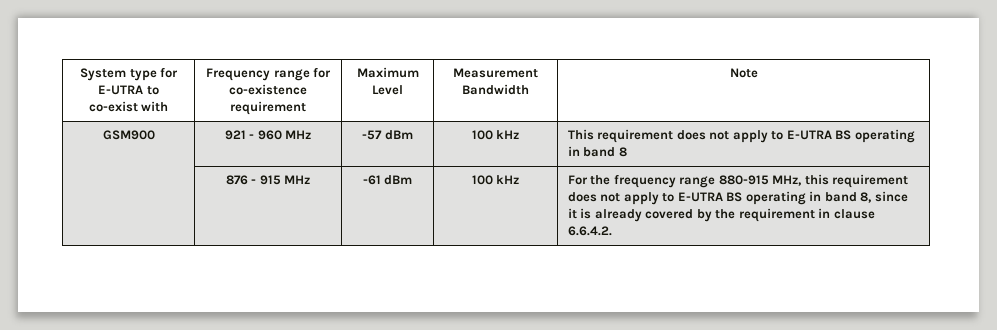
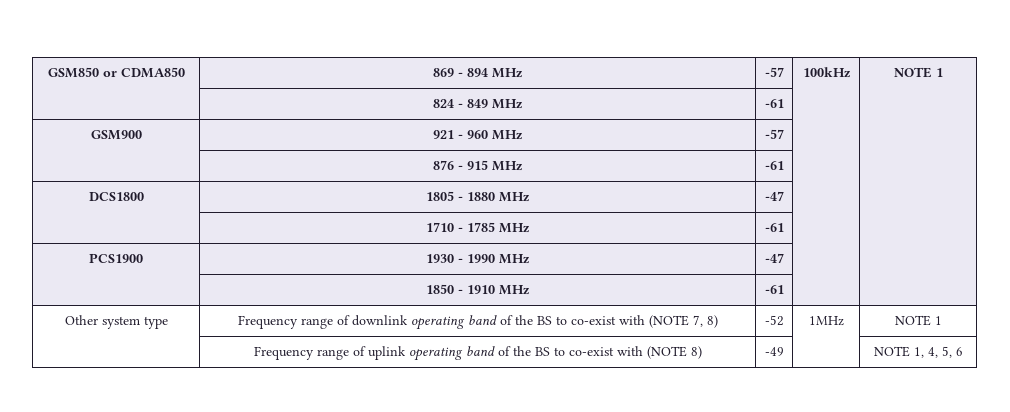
[79,67,179,81] [98,85,159,95] [88,101,169,112] [205,67,332,81] [229,84,307,95] [230,101,306,115] [356,67,419,78] [372,85,403,95] [453,68,538,78] [462,84,529,95] [729,68,758,78] System type for E-UTRA to co-exist with | Frequency range for co-existence requirement | Maximum Level | Measurement Bandwidth | Note -> [47,67,185,78] [433,68,522,78] [764,67,784,77] [802,67,850,78] [893,67,943,78] [433,99,522,109] [764,99,784,108] GSM850 or CDMA850 | 869 - 894 MHz | -57 | 100kHz | NOTE 1 // | 824 - 849 MHz | -61 | |
[384,130,413,140] [471,130,520,140] [567,129,915,143] [567,146,627,157] dBm | 100 kHz | This requirement does not apply to E-UTRA BS operating in band 8 -> (784, 134) | |
[384,175,413,185] [471,175,520,185] [567,174,909,188] [567,191,908,205] [567,208,875,222] [567,226,612,236] dBm | 100 kHz | For the frequency range 880-915 MHz, this requirement does not apply to E-UTRA BS operating in band 8, since it is already covered by the requirement in clause 6.6.4.2. -> [88,192,144,201] [426,191,529,202] [764,191,784,201] [426,222,529,233] [764,223,784,232] [89,253,143,263] [426,254,529,264] [764,253,784,263] [426,284,529,295] [764,285,784,294] [64,315,168,329] [237,315,718,330] [764,315,784,326] [808,316,844,326] [894,315,942,326] [253,346,702,361] [764,347,784,356] [873,346,963,358] | | // DCS1800 | 1805 - 1880 MHz | -47 | | // | 1710 - 1785 MHz | -61 | | // PCS1900 | 1930 - 1990 MHz | -47 | | // | 1850 - 1910 MHz | -61 | | // Other system type | Frequency range of downlink operating band of the BS to co-exist with (NOTE 7, 8) | -52 | 1MHz | NOTE 1 // | Frequency range of uplink operating band of the BS to co-exist with (NOTE 8) | -49 | | NOTE 1, 4, 5, 6

